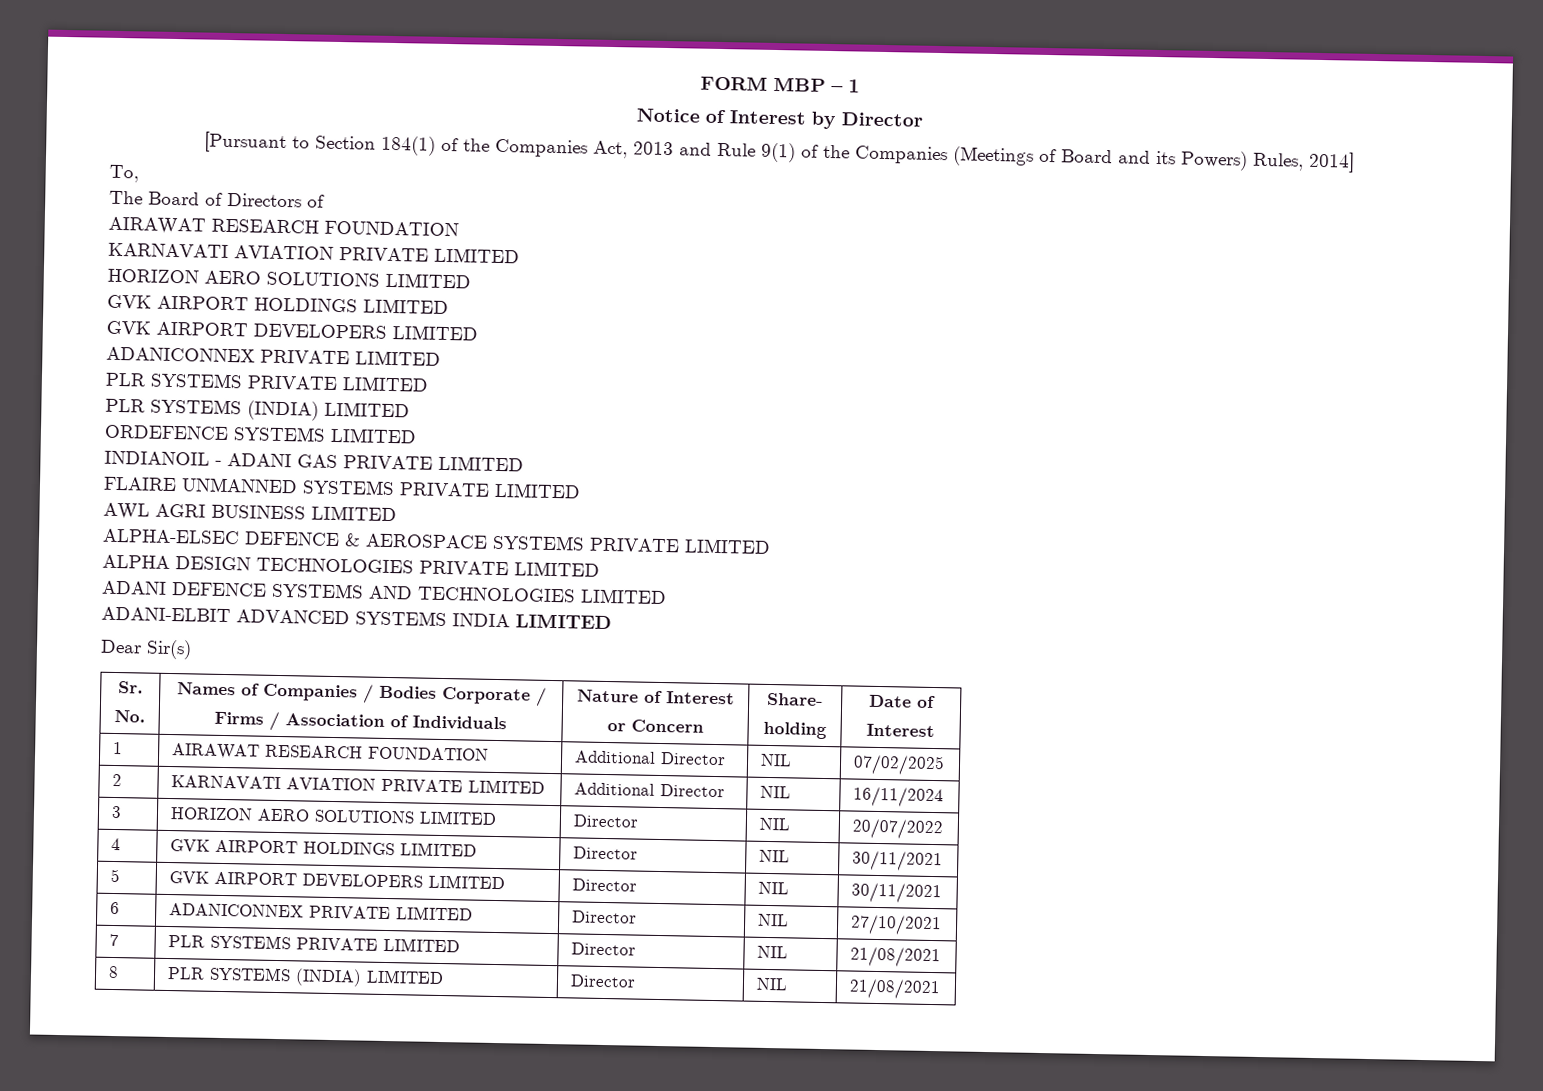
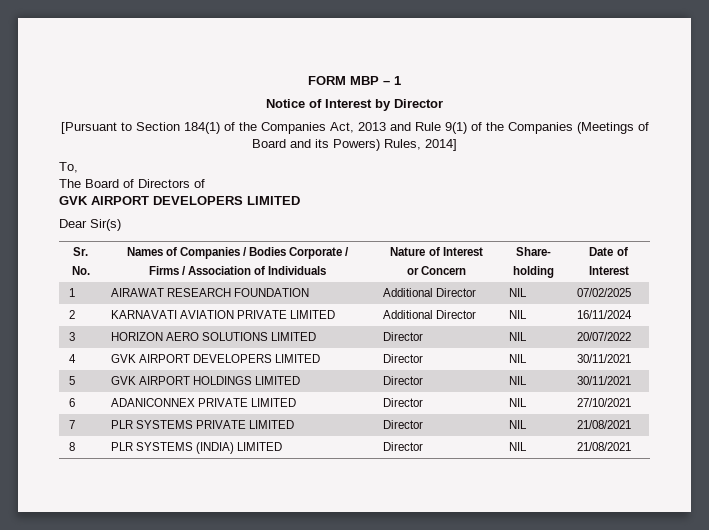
[108,216,459,237] [108,242,520,264] [107,268,471,289] [107,294,449,315] [106,320,478,341] [106,346,441,366] [105,372,429,392] [105,398,410,421] [104,424,417,444] [104,450,524,472] [103,476,581,499] [103,502,397,522] [102,528,771,554] [102,554,600,577] [102,580,667,605] [101,606,510,628] AIRAWAT RESEARCH FOUNDATION // KARNAVATI AVIATION PRIVATE LIMITED // HORIZON AERO SOLUTIONS LIMITED // GVK AIRPORT HOLDINGS LIMITED // GVK AIRPORT DEVELOPERS LIMITED // ADANICONNEX PRIVATE LIMITED // PLR SYSTEMS PRIVATE LIMITED // PLR SYSTEMS (INDIA) LIMITED // ORDEFENCE SYSTEMS LIMITED // INDIANOIL - ADANI GAS PRIVATE LIMITED // FLAIRE UNMANNED SYSTEMS PRIVATE LIMITED // AWL AGRI BUSINESS LIMITED // ALPHA-ELSEC DEFENCE & AEROSPACE SYSTEMS PRIVATE LIMITED // ALPHA DESIGN TECHNOLOGIES PRIVATE LIMITED // ADANI DEFENCE SYSTEMS AND TECHNOLOGIES LIMITED // ADANI-ELBIT ADVANCED SYSTEMS INDIA -> [59,196,243,205] GVK AIRPORT DEVELOPERS
[303,841,396,856] HOLDINGS -> [192,354,272,363] DEVELOPERS
[302,873,424,888] DEVELOPERS -> [192,376,252,385] HOLDINGS

